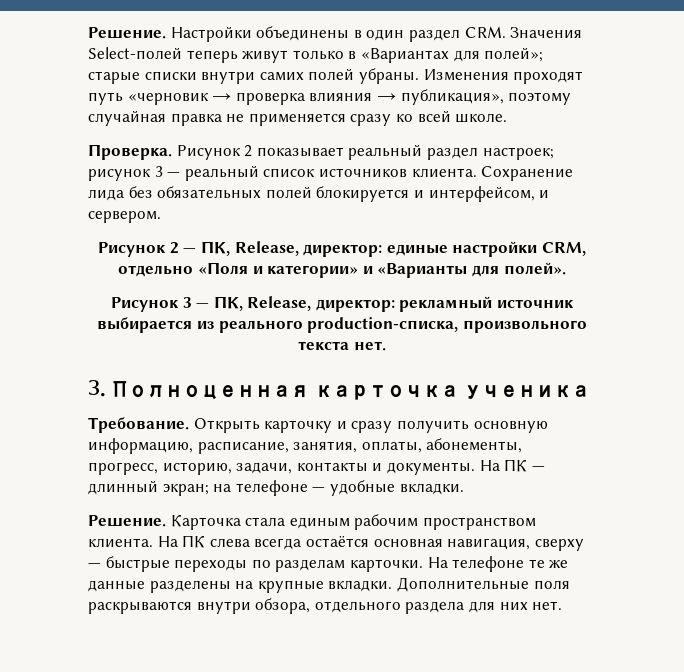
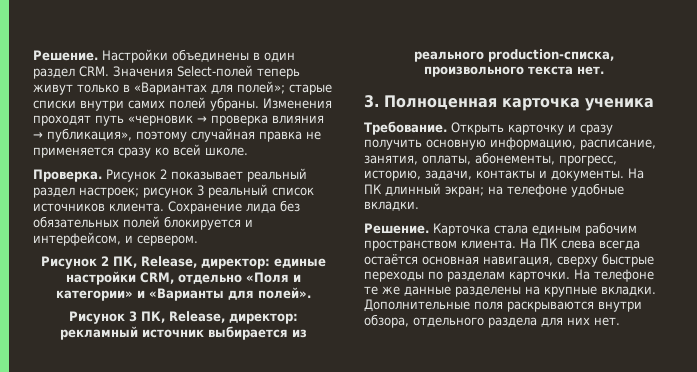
[167,172,181,177] — -> (204, 190) none
[183,248,197,253] — -> (109, 261) none
[196,303,210,308] — -> (137, 316) none
[531,466,545,471] — -> (382, 189) none
[312,487,326,492] — -> (567, 190) none
[88,563,101,568] — -> (598, 261) none

